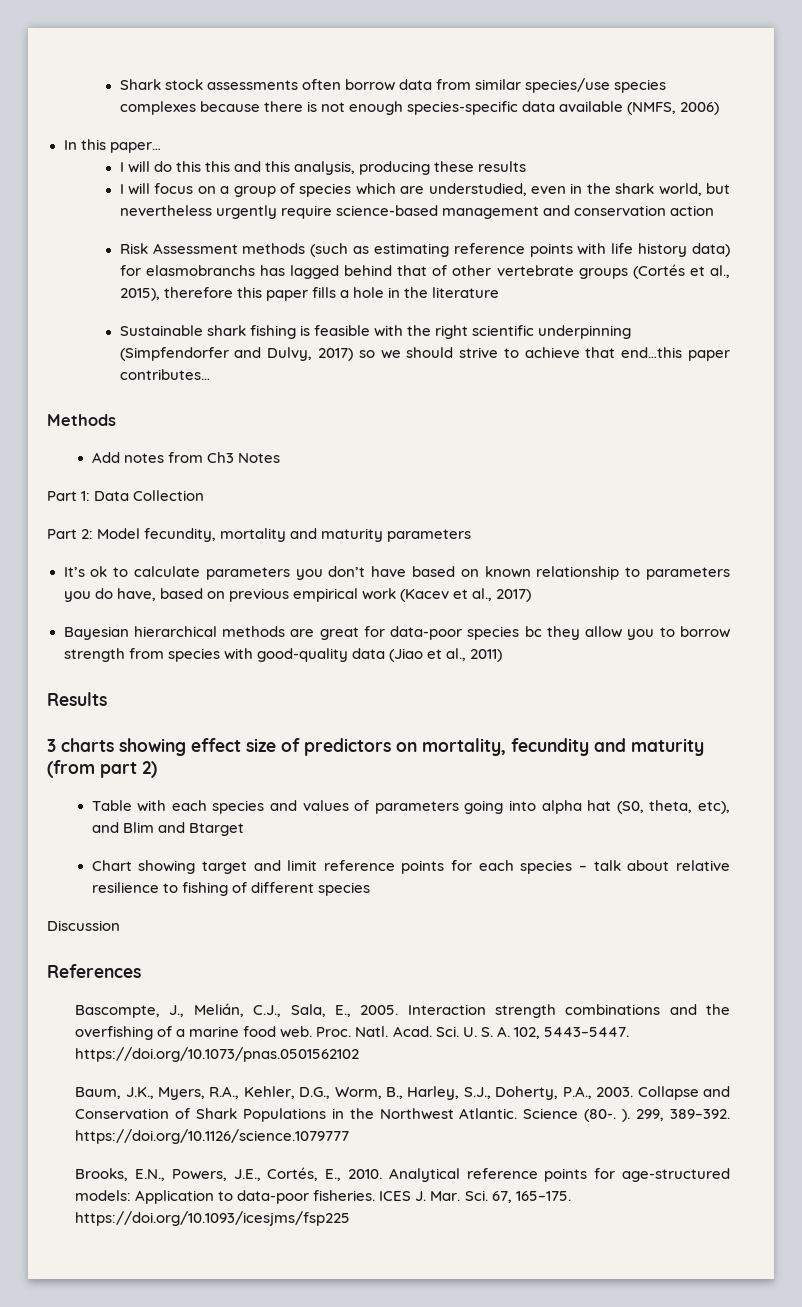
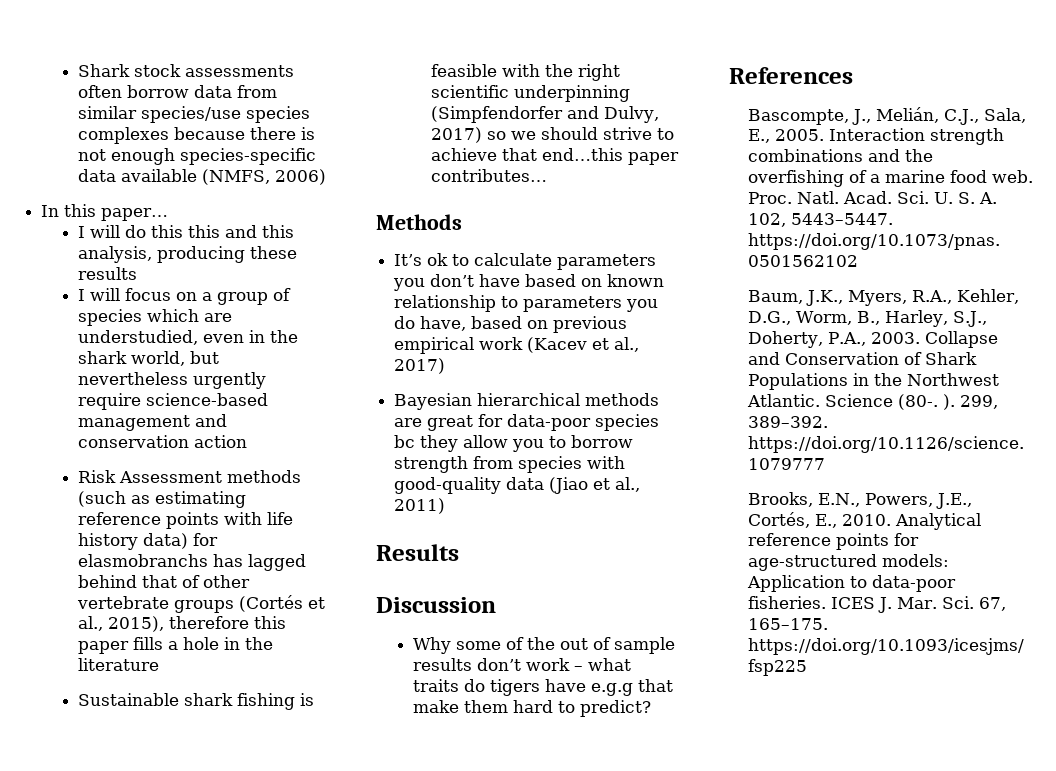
[91,452,280,463] [47,490,205,501] [47,528,472,542] // Add notes from Ch3 Notes // Part 1: Data Collection // Part 2: Model fecundity, mortality and maturity parameters -> (462, 222) none
[47,738,704,756] [47,760,157,778] [91,800,731,814] [91,822,244,836] [91,860,731,874] [91,882,370,896] [47,920,120,931] 3 charts showing effect size of predictors on mortality, fecundity and maturity (from part 2) // Table with each species and values of parameters going into alpha hat (S0, theta, etc), and Blim and Btarget // Chart showing target and limit reference points for each species – talk about relative resilience to fishing of different species // Discussion -> [376,597,496,613] [412,637,675,654] [412,658,631,671] [412,679,673,696] [412,700,651,717] Discussion // Why some of the out of sample results don’t work – what traits do tigers have e.g.g that make them hard to predict?

